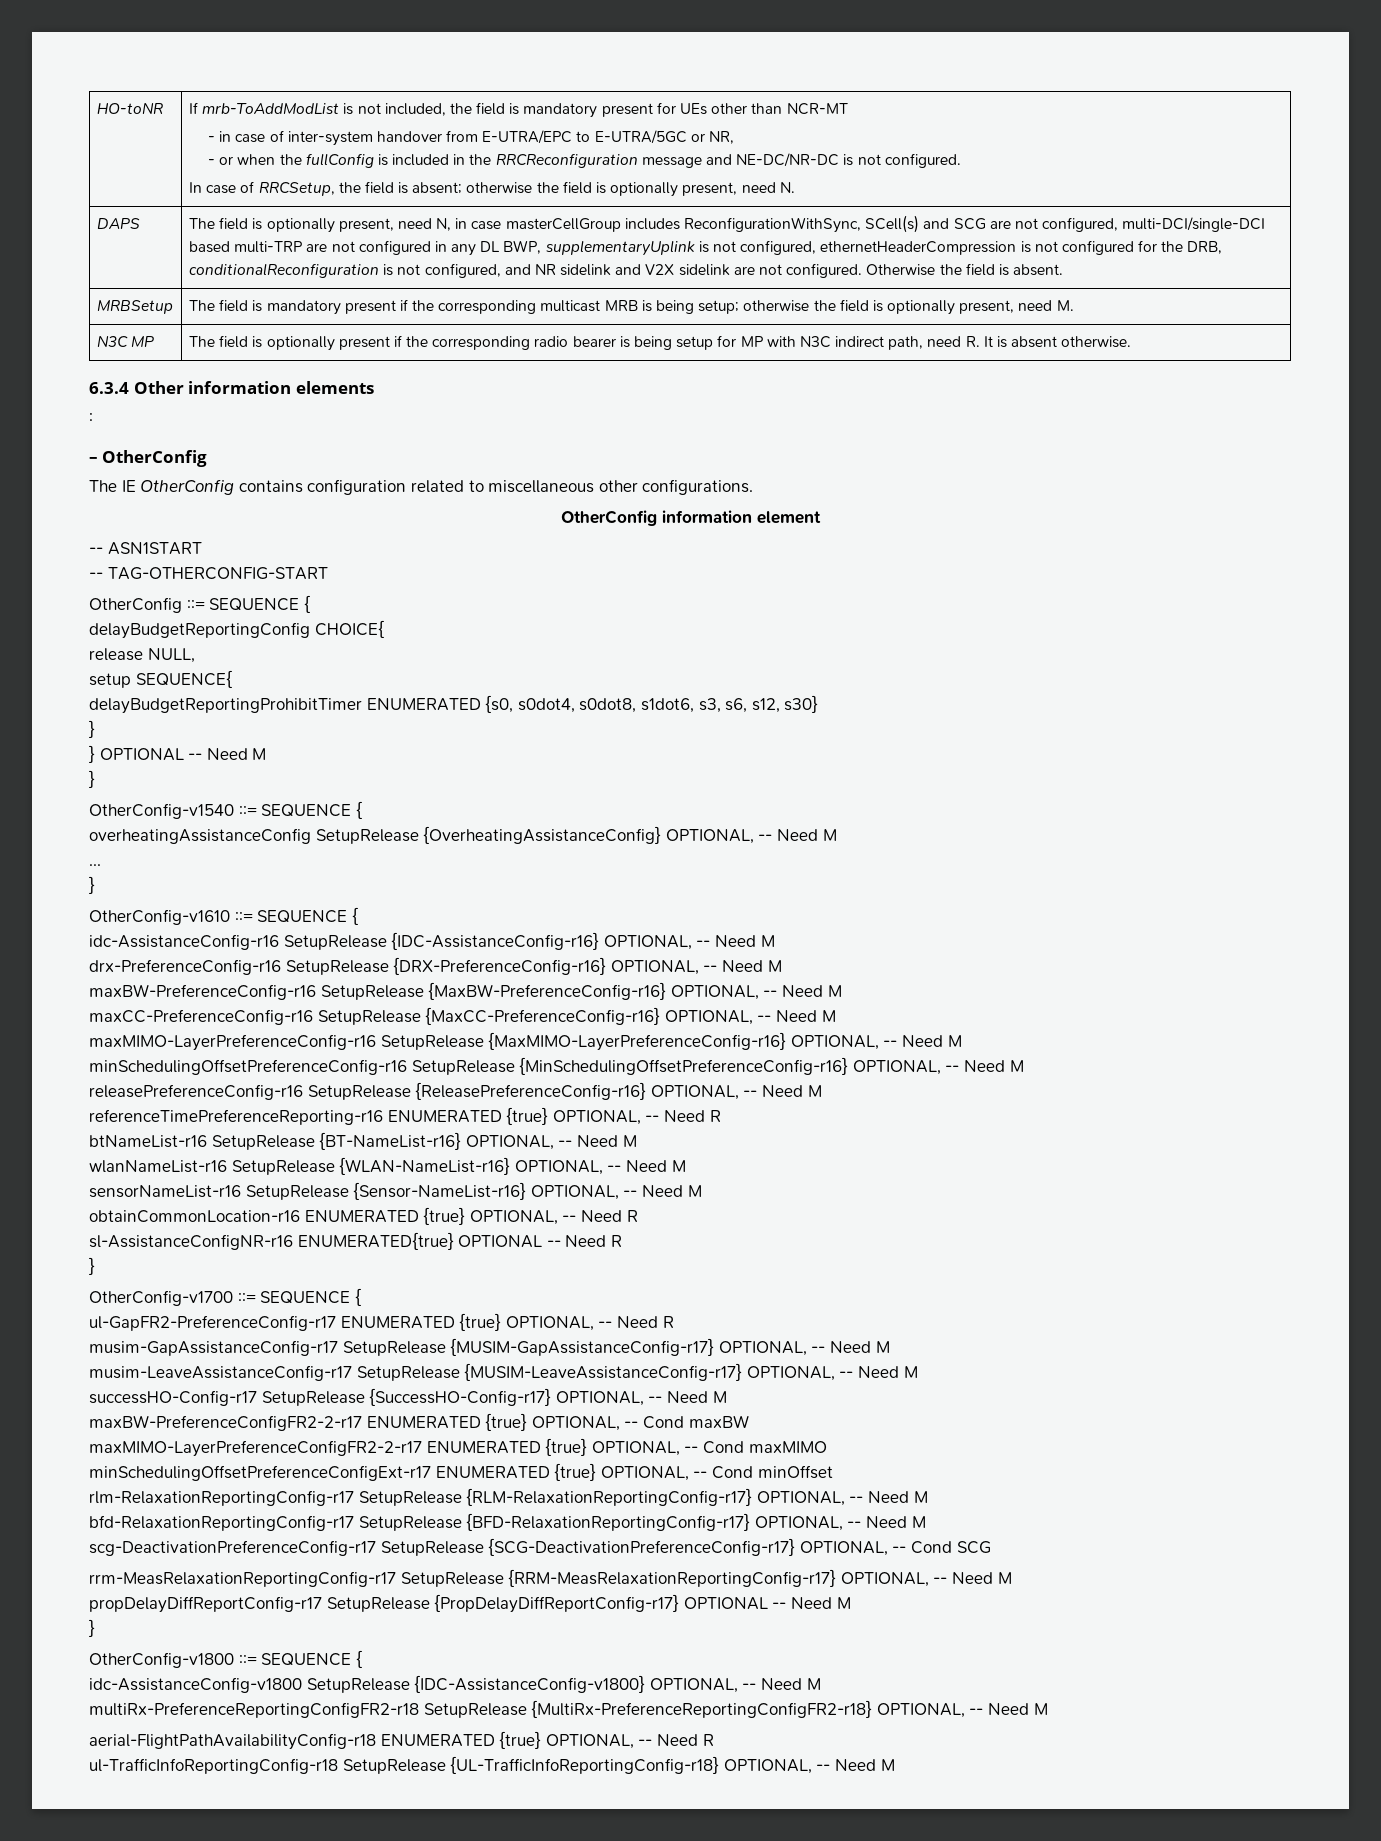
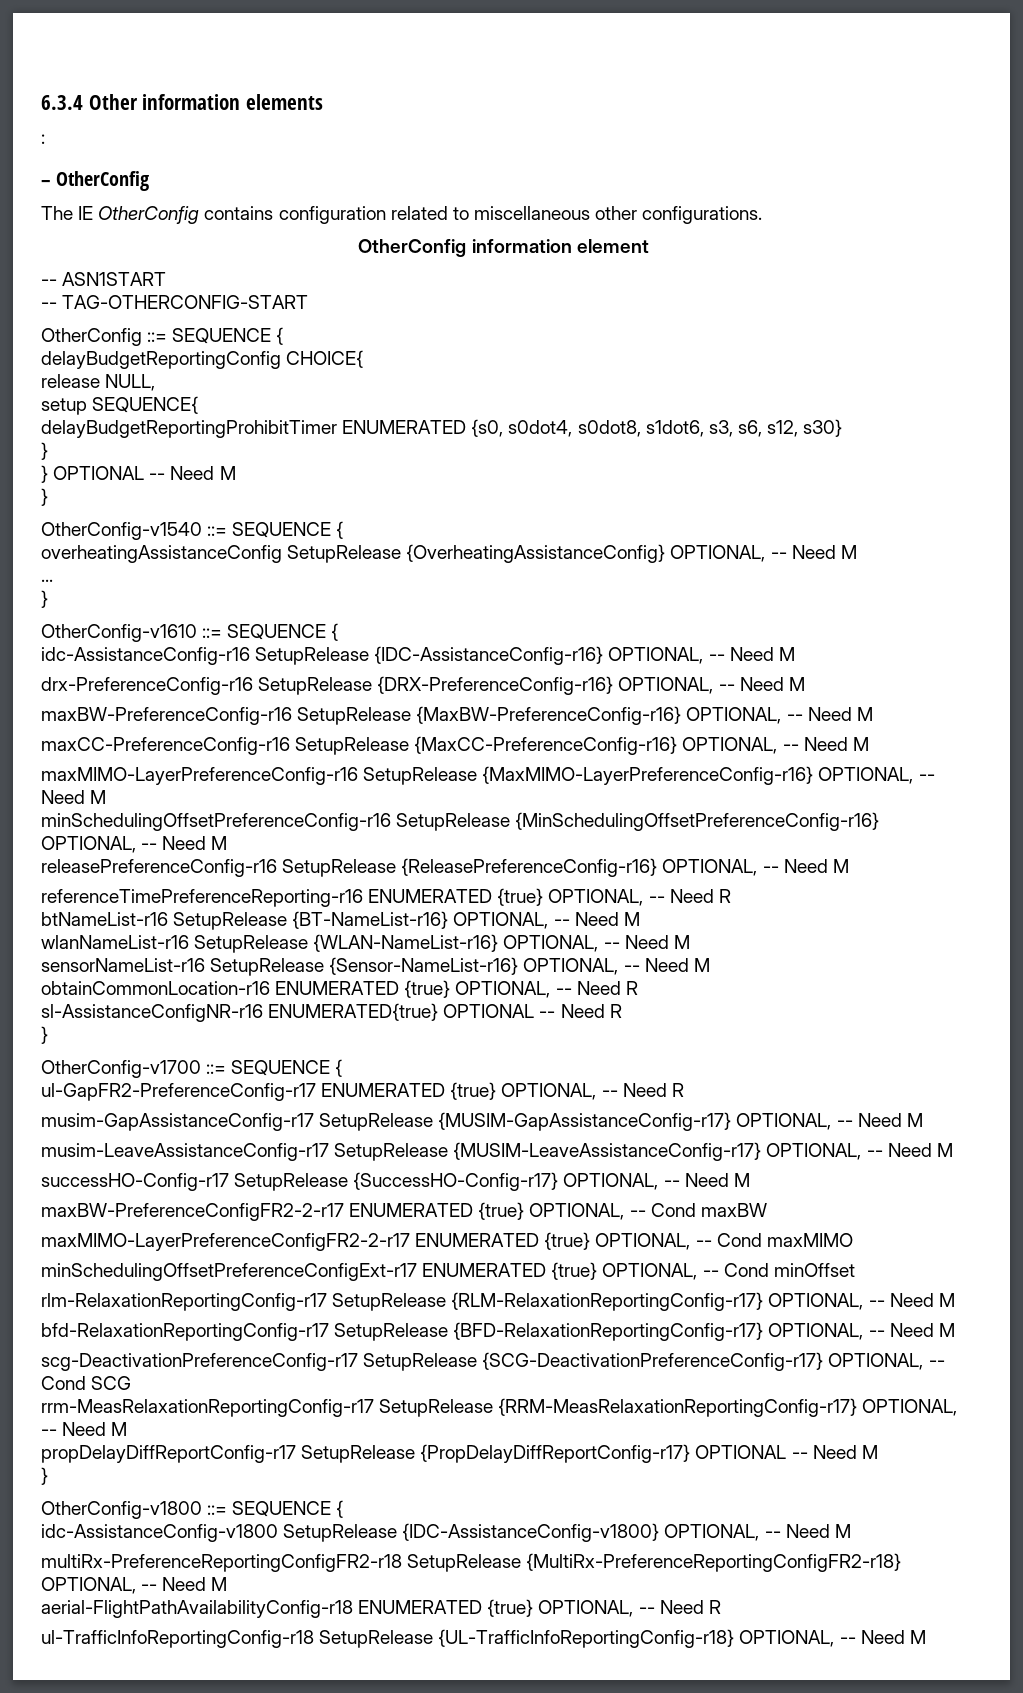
[96,102,163,115] [188,102,848,118] [208,130,735,146] [208,153,961,168] [188,181,795,197] [96,218,140,229] [188,215,1266,233] [188,240,1223,256] [188,263,1064,278] [96,300,173,314] [188,299,1074,315] [96,335,155,348] [188,335,1132,351] HO-toNR | If mrb-ToAddModList is not included, the field is mandatory present for UEs other than NCR-MT // - in case of inter-system handover from E-UTRA/EPC to E-UTRA/5GC or NR, // - or when the fullConfig is included in the RRCReconfiguration message and NE-DC/NR-DC is not configured. // In case of RRCSetup, the field is absent; otherwise the field is optionally present, need N. // DAPS | The field is optionally present, need N, in case masterCellGroup includes ReconfigurationWithSync, SCell(s) and SCG are not configured, multi-DCI/single-DCI based multi-TRP are not configured in any DL BWP, supplementaryUplink is not configured, ethernetHeaderCompression is not configured for the DRB, conditionalReconfiguration is not configured, and NR sidelink and V2X sidelink are not configured. Otherwise the field is absent. // MRBSetup | The field is mandatory present if the corresponding multicast MRB is being setup; otherwise the field is optionally present, need M. // N3C MP | The field is optionally present if the corresponding radio bearer is being setup for MP with N3C indirect path, need R. It is absent otherwise. // -> (41, 102) none

